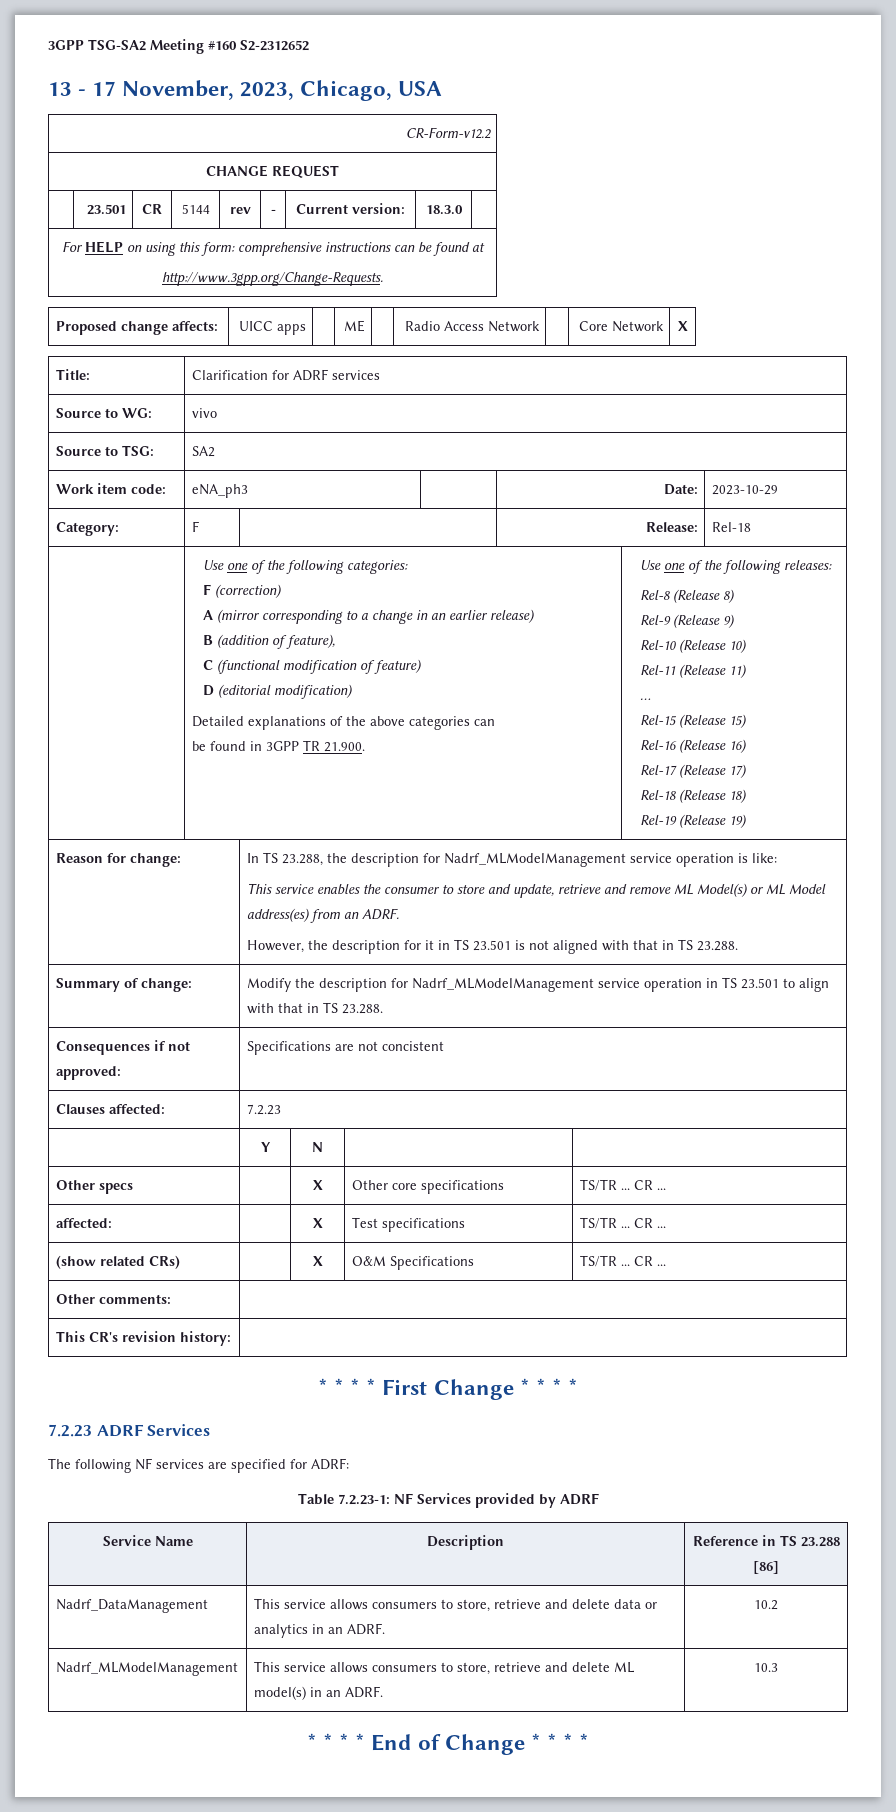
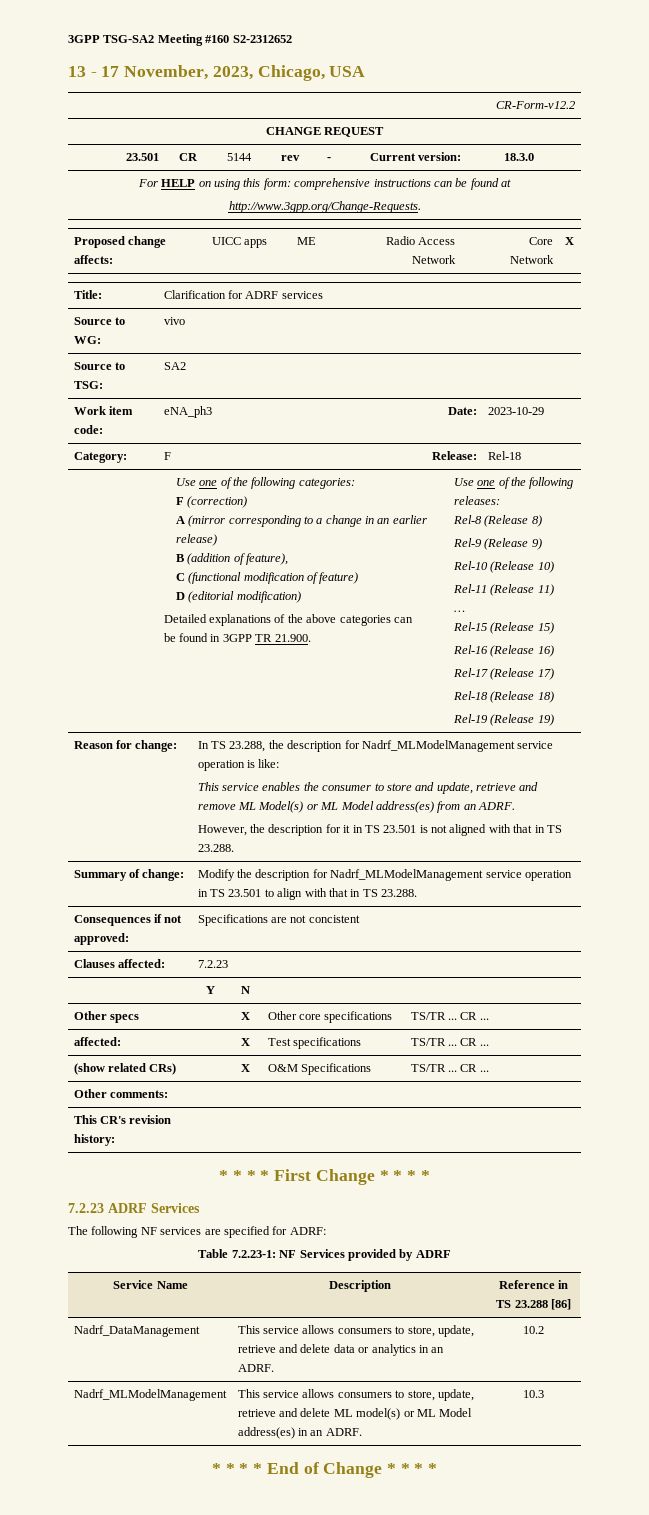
(490, 1605) none -> [437,1325,474,1337] update,
(490, 1668) none -> [437,1389,474,1401] update,
(306, 1693) none -> [403,1408,473,1417] [237,1427,295,1439] or ML Model address(es)

